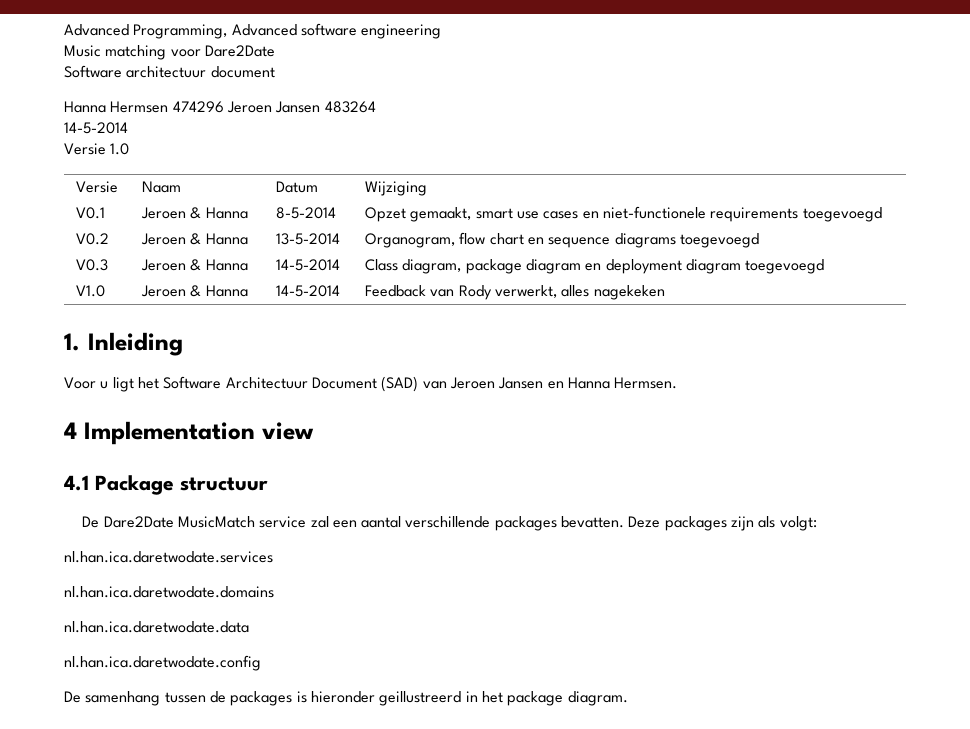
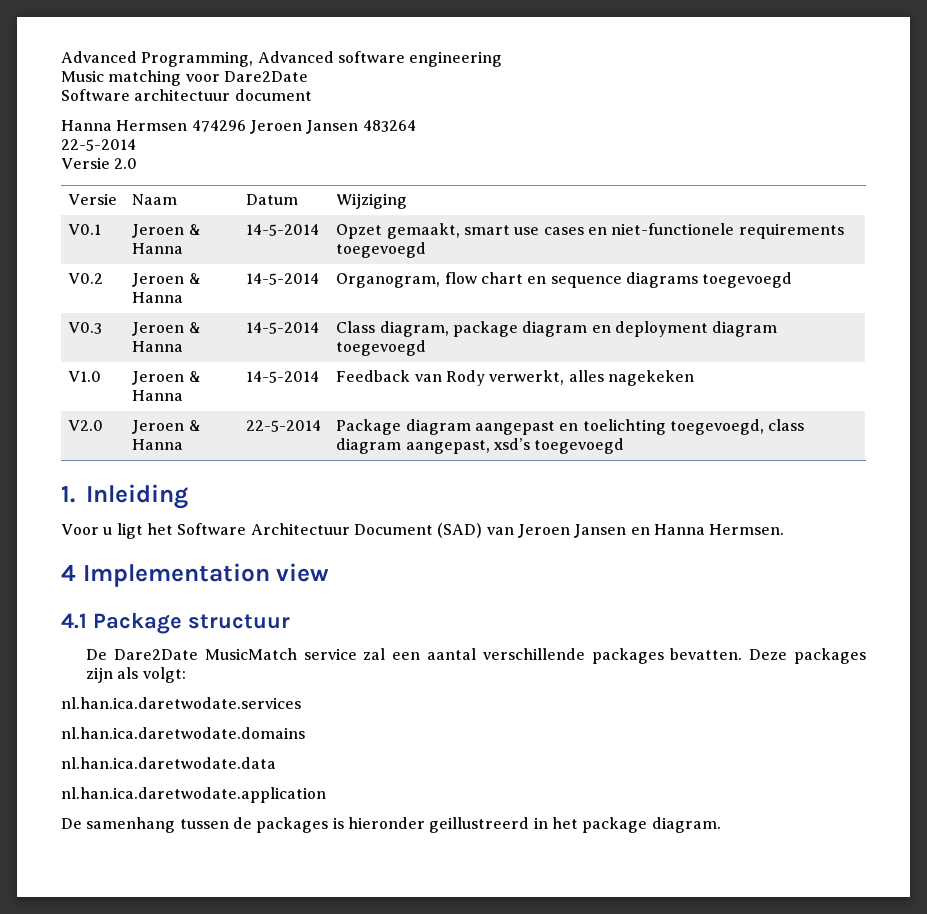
[64,122,128,134] [64,143,130,155] 14-5-2014 // Versie 1.0 -> [61,139,136,151] [61,157,138,169] 22-5-2014 // Versie 2.0
[275,207,336,219] 8-5-2014 -> [246,224,320,236] 14-5-2014
[275,233,340,245] 13-5-2014 -> [246,273,320,285] 14-5-2014
(665, 292) none -> [68,420,104,431] [132,420,201,434] [132,439,184,450] [246,420,322,432] [336,419,805,435] [336,438,625,454] // V2.0 | Jeroen & Hanna | 22-5-2014 | Package diagram aangepast en toelichting toegevoegd, class diagram aangepast, xsd’s toegevoegd
[64,655,261,671] nl.han.ica.daretwodate.config -> [61,787,326,803] nl.han.ica.daretwodate.application

